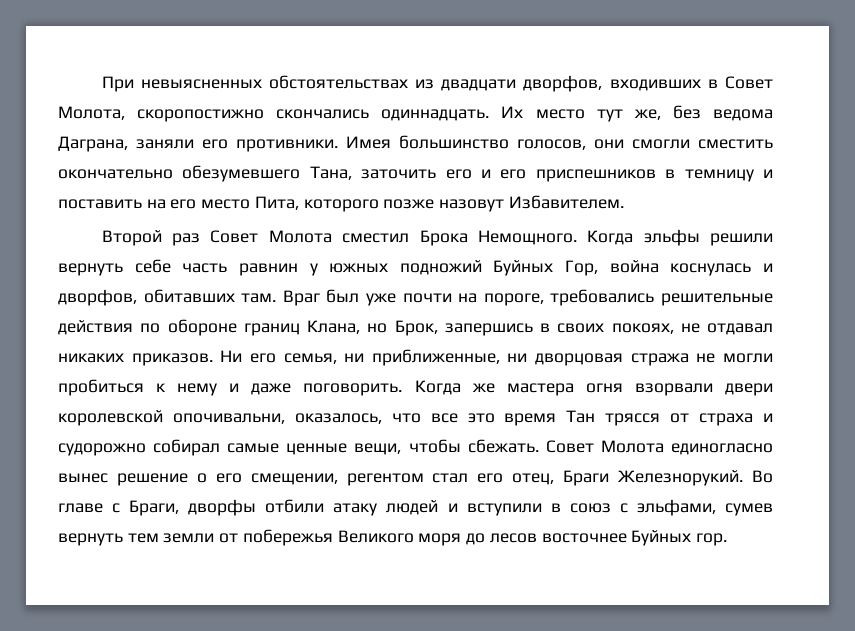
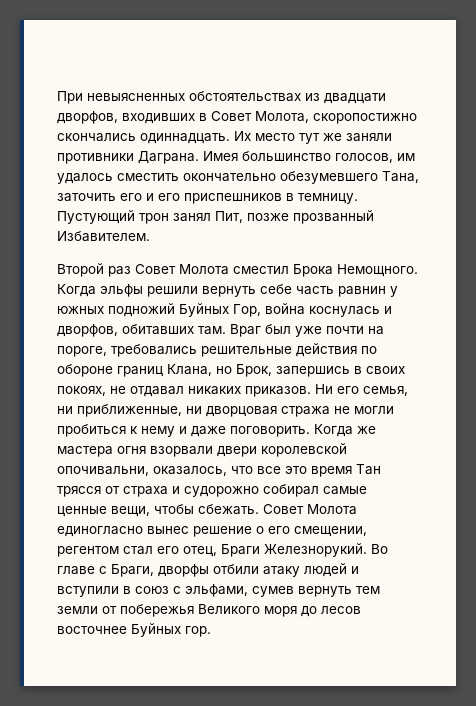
[633,105,773,121] [58,136,338,152] же, без ведома Даграна, заняли его противники. -> [323,133,392,142] [57,151,199,164] же заняли противники Даграна.
[594,139,690,149] они смогли -> [397,153,415,161] [57,173,113,184] им удалось
[684,169,773,182] [58,196,505,212] темницу и поставить на его место Пита, которого позже назовут -> [298,193,358,204] [57,210,374,224] темницу. Пустующий трон занял Пит, позже прозванный

